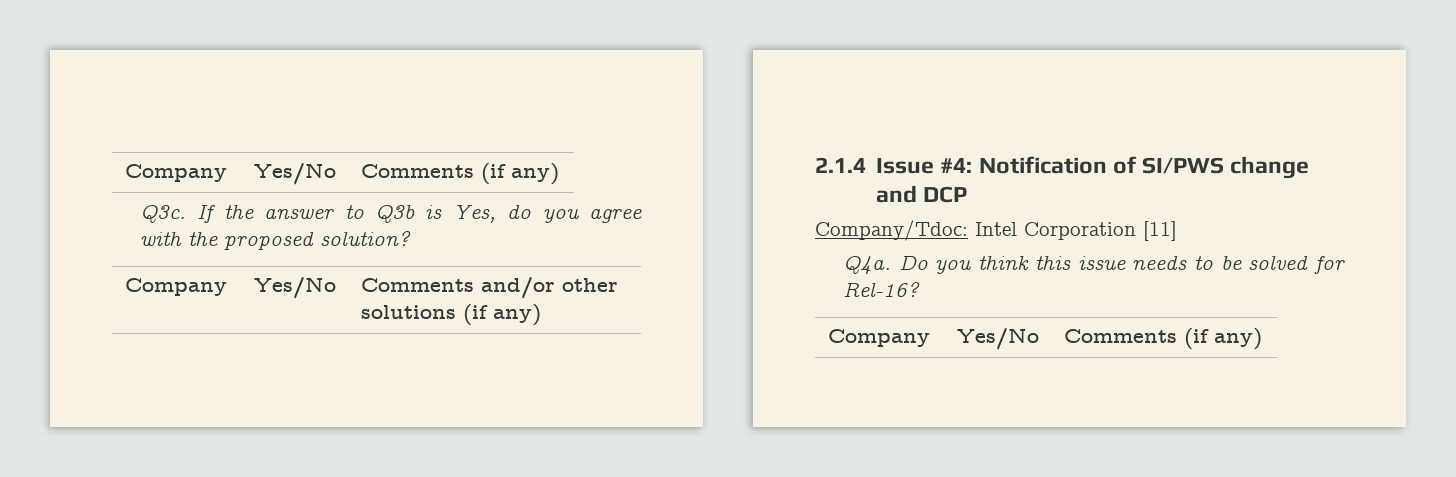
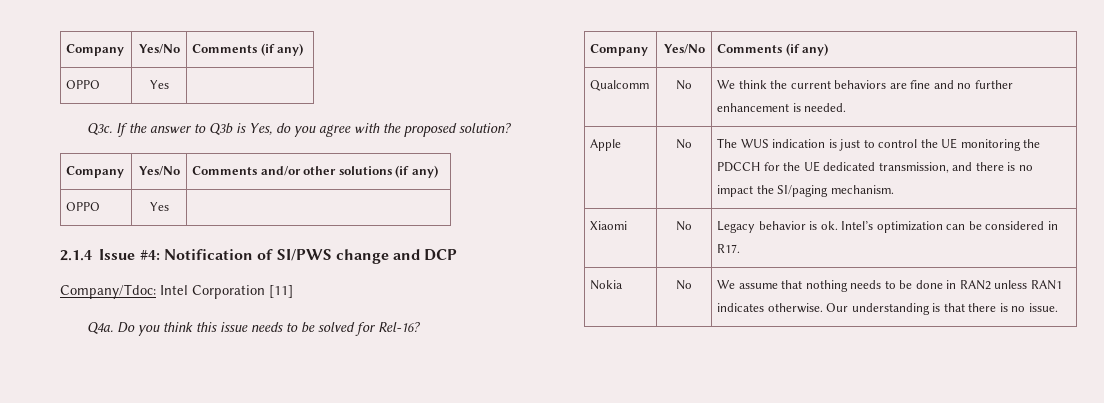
[124,164,227,182] [253,163,336,185] [360,163,559,185] Company | Yes/No | Comments (if any) -> [66,44,125,56] [138,44,180,54] [192,43,304,56] [66,80,101,89] [149,80,169,89] Company | Yes/No | Comments (if any) // OPPO | Yes |
(541, 315) none -> [66,202,101,211] [149,202,169,211] // OPPO | Yes |
(1262, 339) none -> [590,80,650,91] [676,80,692,90] [717,80,1013,89] [717,103,847,112] [590,139,622,151] [676,139,692,149] [717,138,1041,151] [717,161,1033,173] [717,185,894,197] [590,221,628,230] [676,221,692,231] [717,221,1058,233] [717,244,741,253] [590,280,624,290] [676,280,692,290] [717,280,1062,292] [717,303,1058,315] // Qualcomm | No | We think the current behaviors are fine and no further enhancement is needed. // Apple | No | The WUS indication is just to control the UE monitoring the PDCCH for the UE dedicated transmission, and there is no impact the SI/paging mechanism. // Xiaomi | No | Legacy behavior is ok. Intel’s optimization can be considered in R17. // Nokia | No | We assume that nothing needs to be done in RAN2 unless RAN1 indicates otherwise. Our understanding is that there is no issue.

